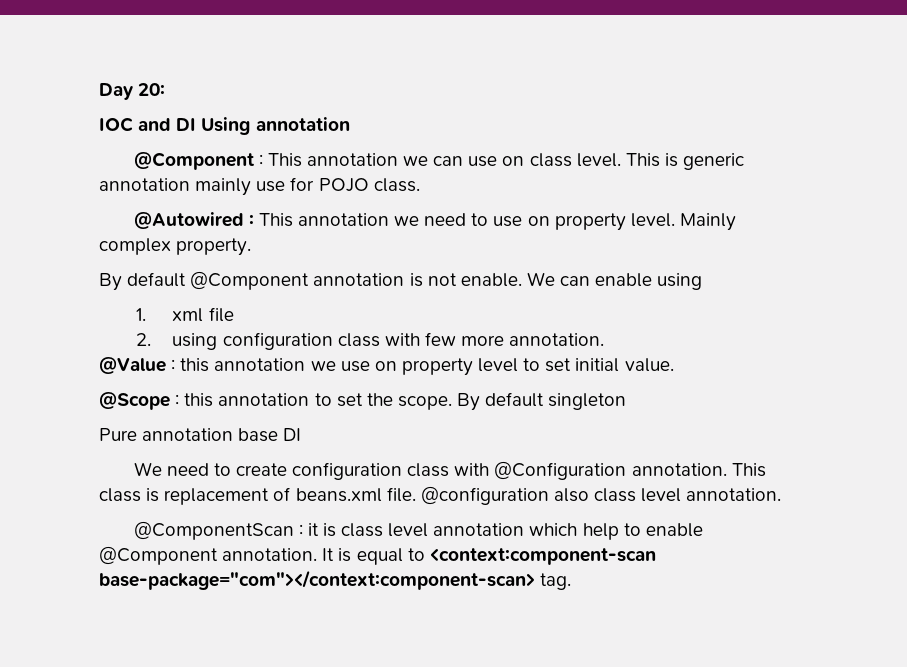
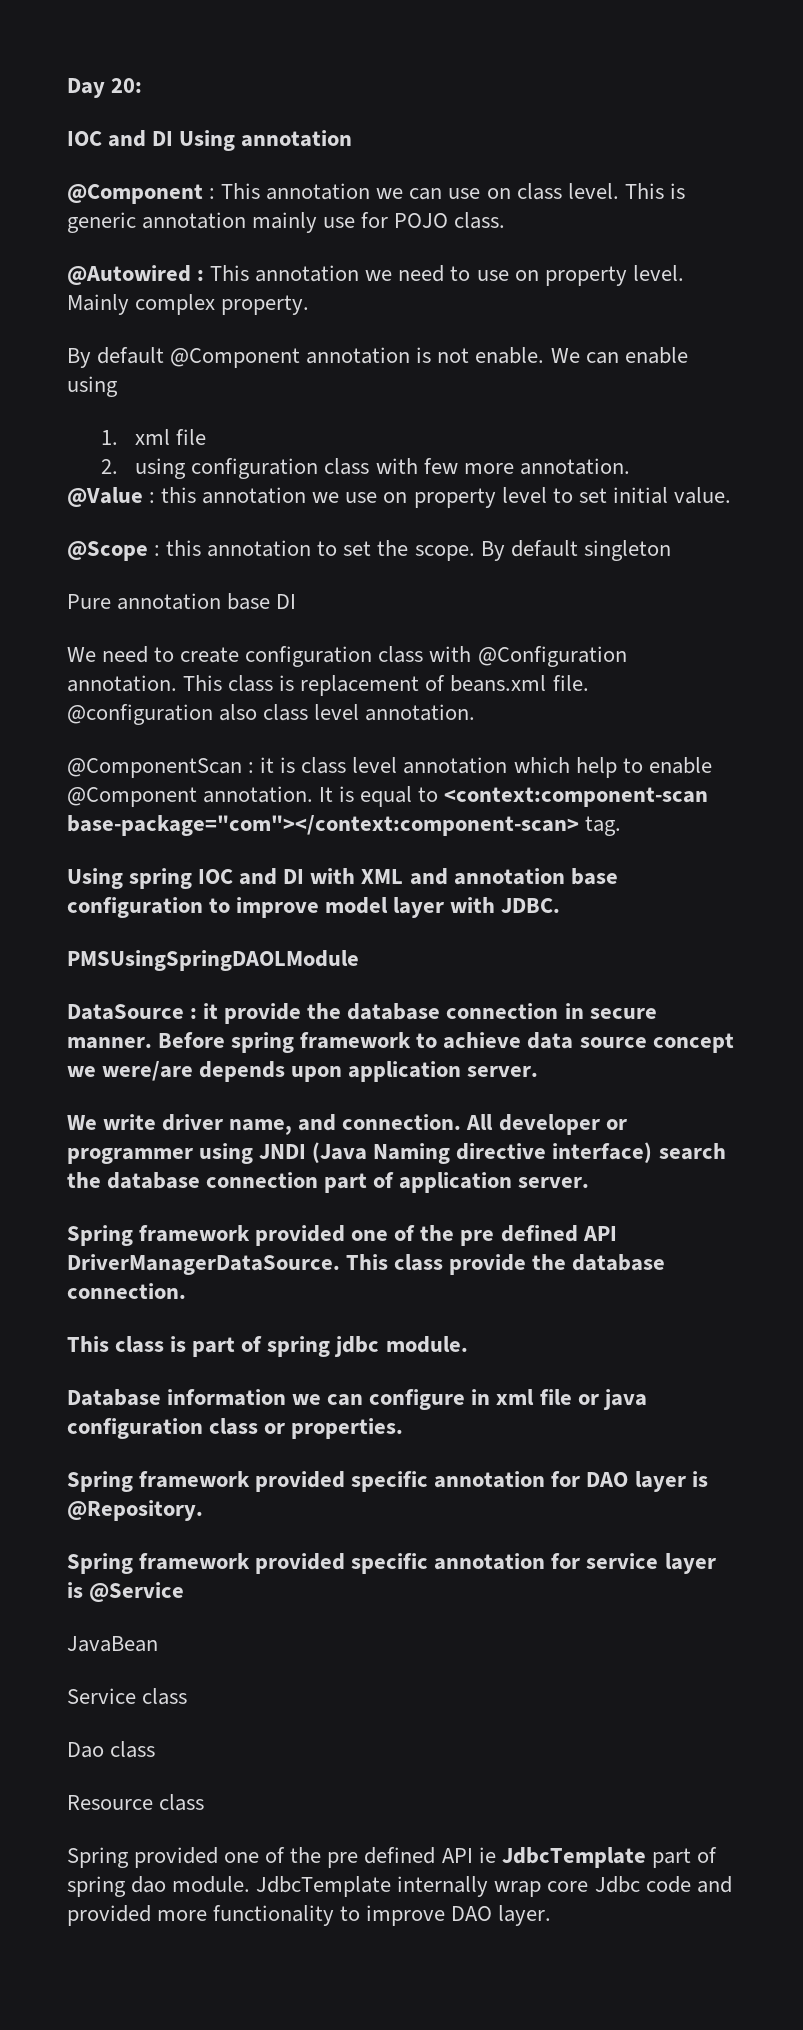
(572, 581) none -> [67,868,618,889] [67,897,561,918] [67,950,359,971] [67,1003,657,1024] [67,1032,734,1053] [67,1061,539,1082] [67,1114,627,1135] [67,1142,726,1164] [67,1172,590,1193] [67,1225,617,1246] [67,1254,666,1275] [67,1283,186,1299] [67,1336,468,1357] [67,1389,647,1410] [67,1418,404,1439] [67,1471,708,1492] [67,1500,203,1521] [67,1553,716,1574] [67,1582,185,1602] [67,1636,158,1652] [67,1688,188,1705] [67,1741,156,1758] [67,1794,205,1811] [67,1847,717,1868] [67,1876,732,1897] [67,1905,552,1926] // Using spring IOC and DI with XML and annotation base configuration to improve model layer with JDBC. // PMSUsingSpringDAOLModule // DataSource : it provide the database connection in secure manner. Before spring framework to achieve data source concept we were/are depends upon application server. // We write driver name, and connection. All developer or programmer using JNDI (Java Naming directive interface) search the database connection part of application server. // Spring framework provided one of the pre defined API DriverManagerDataSource. This class provide the database connection. // This class is part of spring jdbc module. // Database information we can configure in xml file or java configuration class or properties. // Spring framework provided specific annotation for DAO layer is @Repository. // Spring framework provided specific annotation for service layer is @Service // JavaBean // Service class // Dao class // Resource class // Spring provided one of the pre defined API ie JdbcTemplate part of spring dao module. JdbcTemplate internally wrap core Jdbc code and provided more functionality to improve DAO layer.

